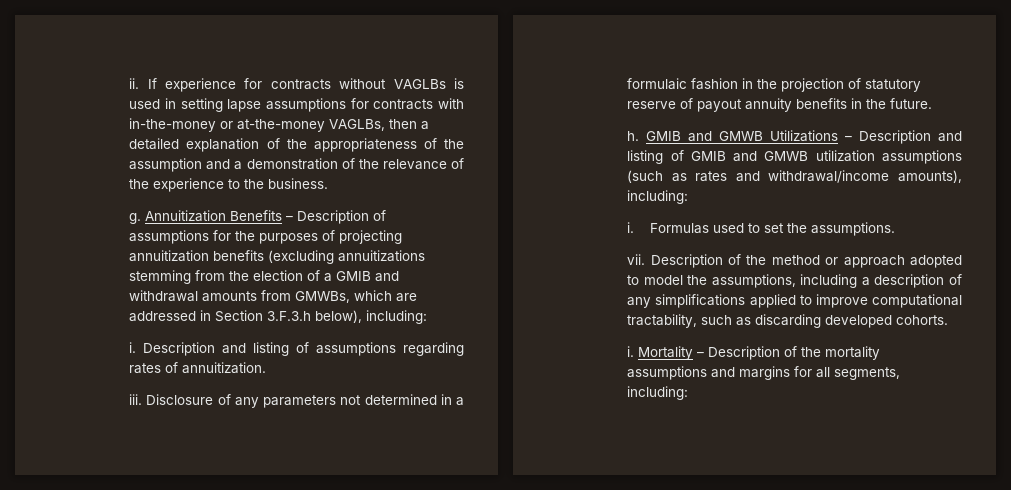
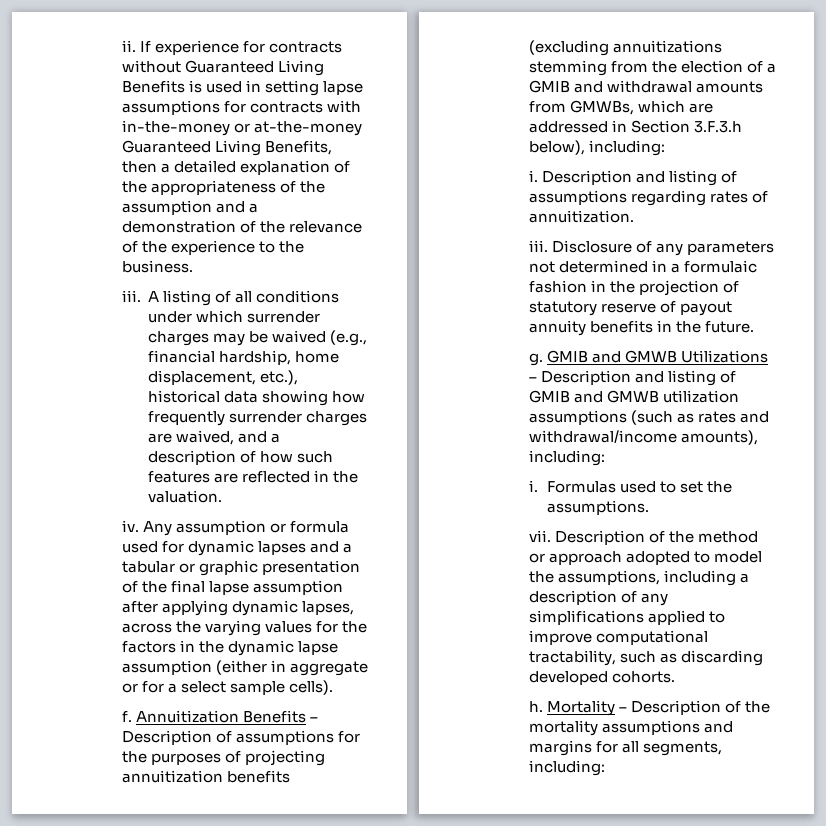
[393,79,446,89] VAGLBs -> [184,60,324,76] [121,80,185,93] Guaranteed Living Benefits
[329,119,386,131] VAGLBs, -> [121,140,332,156] Guaranteed Living Benefits,
[129,213,142,224] g. -> [121,290,340,306] [148,310,321,323] [148,330,368,346] [148,350,340,365] [148,370,299,385] [148,390,366,406] [148,411,368,426] [148,430,281,445] [148,450,334,465] [148,470,359,483] [148,490,223,503] [121,520,349,536] [121,540,352,556] [121,560,360,576] [121,580,343,595] [121,600,354,616] [121,620,367,636] [121,640,338,656] [121,660,368,676] [121,680,333,695] [121,711,132,722] iii. A listing of all conditions under which surrender charges may be waived (e.g., financial hardship, home displacement, etc.), historical data showing how frequently surrender charges are waived, and a description of how such features are reflected in the valuation. // iv. Any assumption or formula used for dynamic lapses and a tabular or graphic presentation of the final lapse assumption after applying dynamic lapses, across the varying values for the factors in the dynamic lapse assumption (either in aggregate or for a select sample cells). // f.
[627,131,640,141] h. -> [528,353,543,366] g.
[627,346,635,357] i. -> [528,701,543,712] h.

